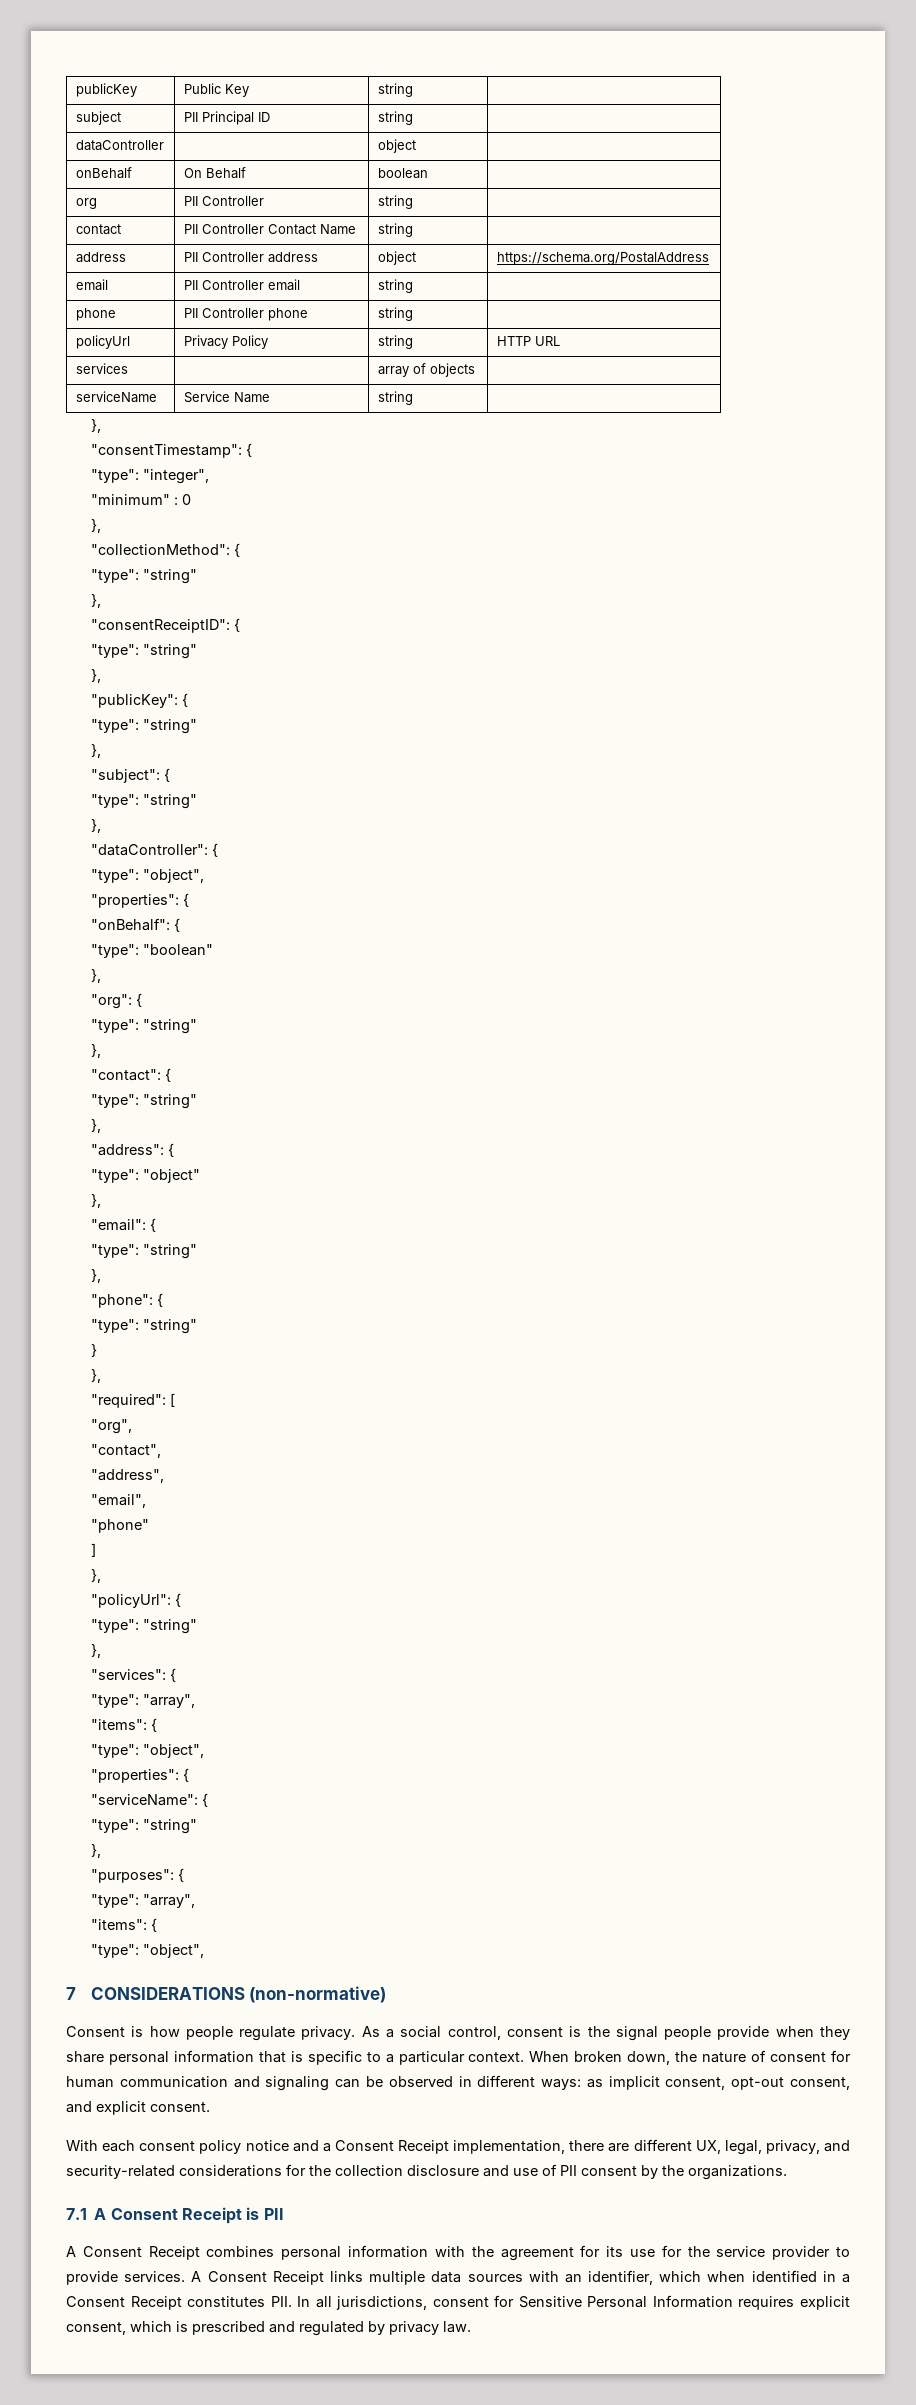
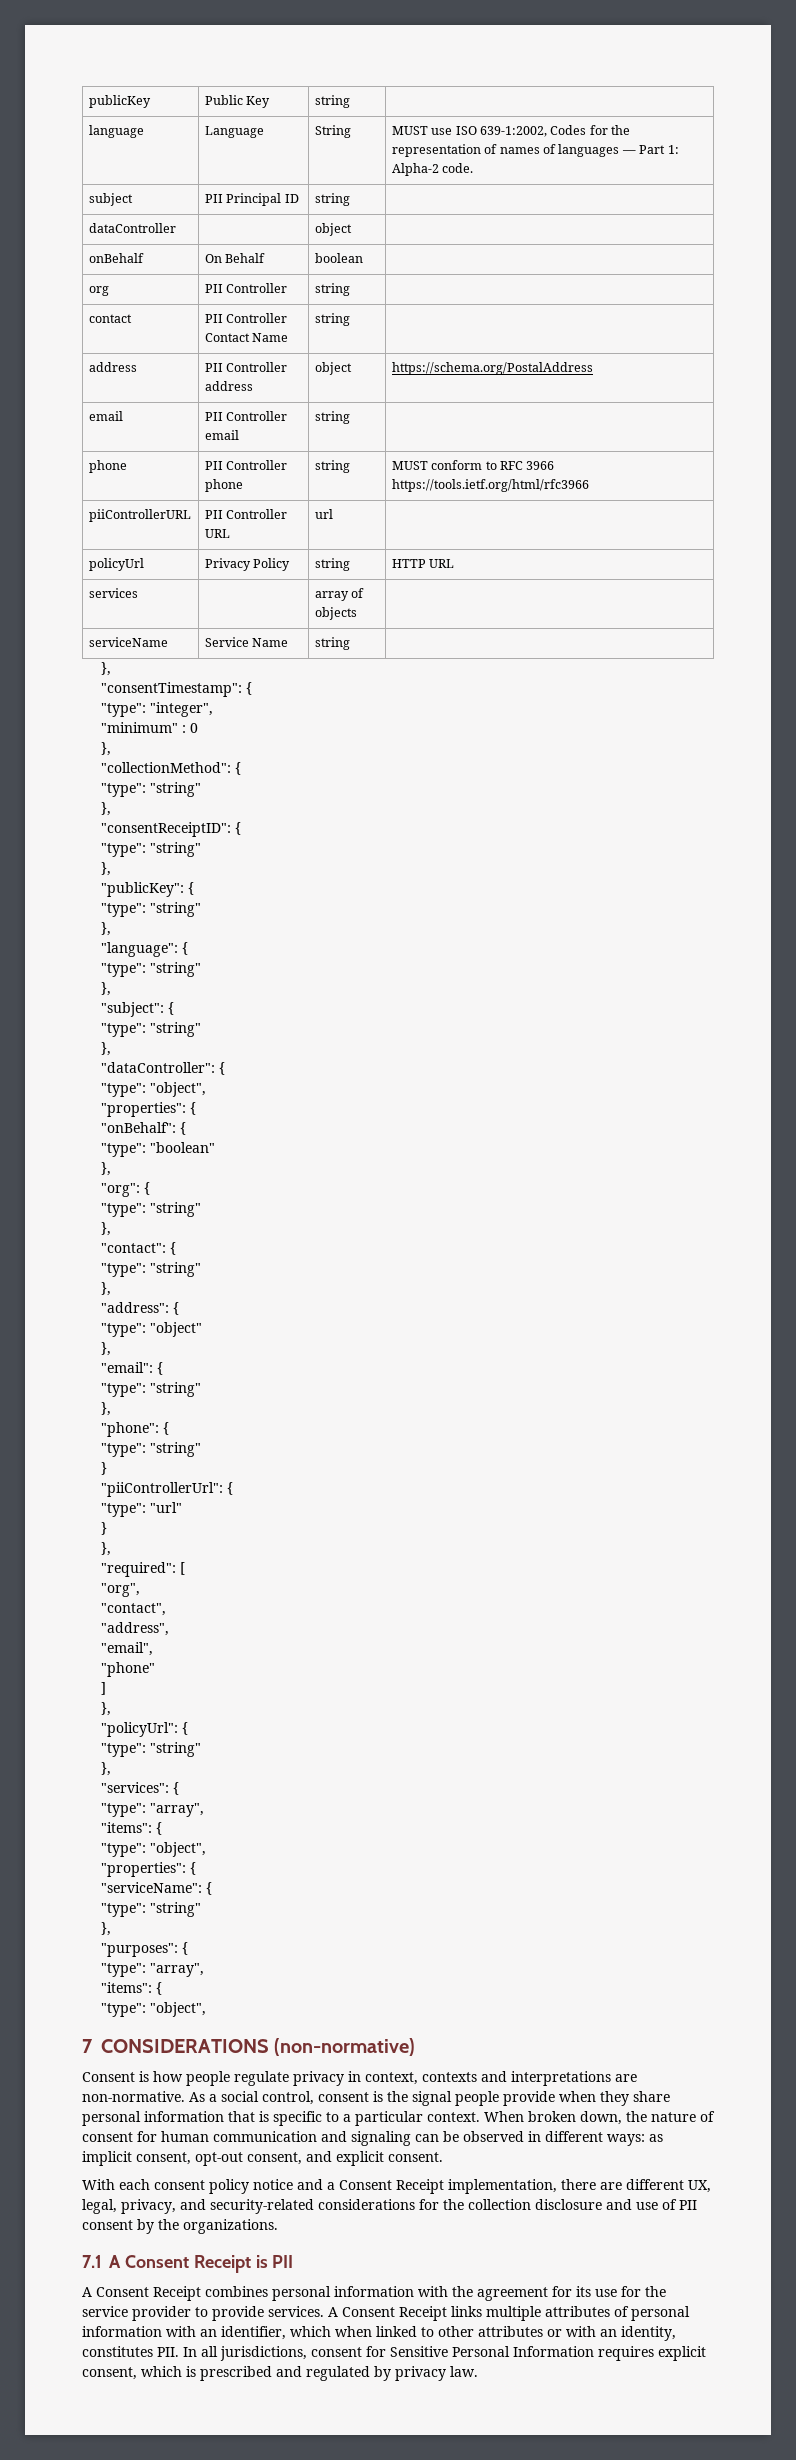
(413, 90) none -> [88,125,144,138] [204,126,264,138] [314,125,351,138] [391,125,631,137] [391,144,679,157] [391,163,474,176] // language | Language | String | MUST use ISO 639-1:2002, Codes for the representation of names of languages — Part 1: Alpha-2 code.
(413, 314) none -> [391,460,555,470] [391,479,589,492] [88,509,191,522] [204,509,288,519] [204,529,230,538] [314,509,333,519] | MUST conform to RFC 3966 https://tools.ietf.org/html/rfc3966 // piiControllerURL | PII Controller URL | url
(101, 750) none -> [100,942,188,957] [100,962,201,977] [100,982,111,996] // "language": { // "type": "string" // },
(97, 1350) none -> [100,1482,233,1497] [100,1502,182,1517] [100,1522,107,1535] // "piiControllerUrl": { // "type": "url" // }
[301,2026,356,2040] privacy. -> [293,2071,637,2086] [82,2091,185,2102] privacy in context, contexts and interpretations are non-normative.
[431,2271,523,2283] data sources -> [545,2306,690,2321] [82,2326,162,2337] attributes of personal information
[751,2270,850,2283] [66,2296,182,2310] identified in a Consent Receipt -> [376,2326,676,2341] linked to other attributes or with an identity,

